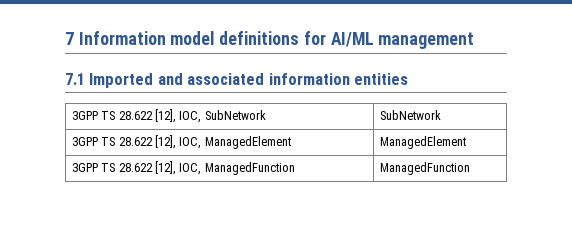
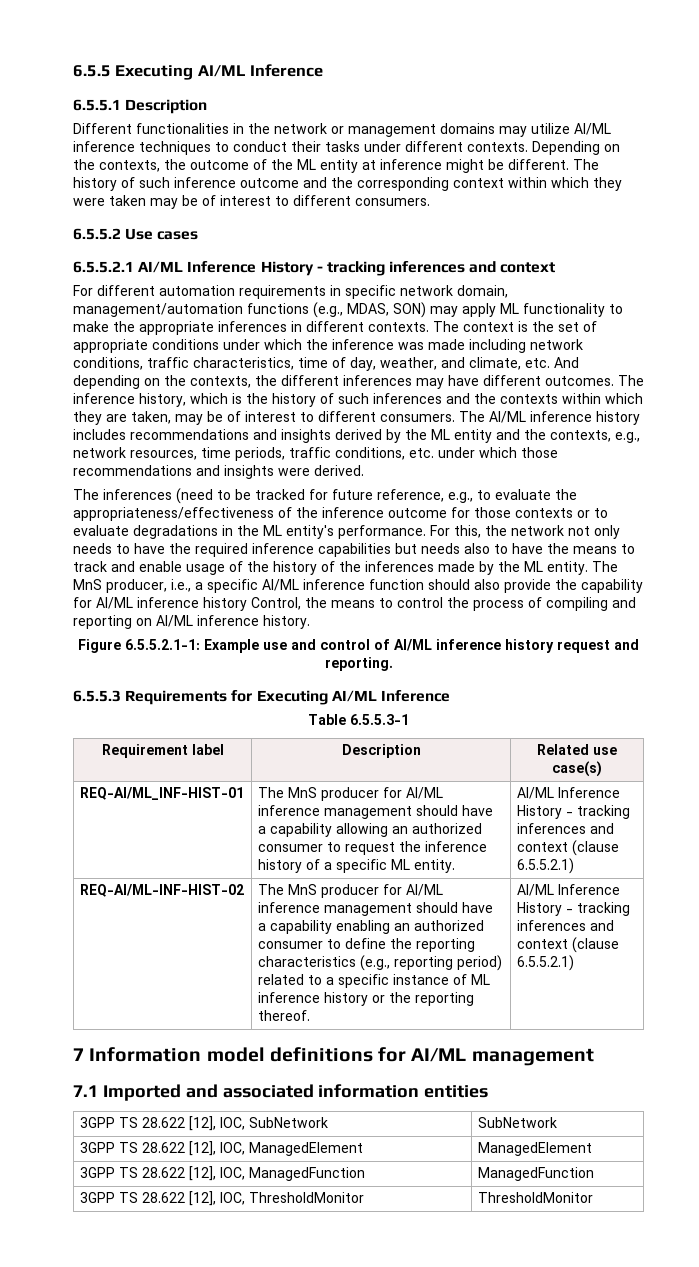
(65, 38) none -> [73,64,324,80] [73,99,208,114] [73,123,611,137] [73,141,620,155] [73,159,599,173] [73,177,622,191] [73,195,430,209] [73,228,199,240] [73,261,556,276] [73,285,508,299] [73,302,623,318] [73,321,597,335] [73,339,583,353] [73,357,579,371] [73,375,644,389] [73,393,643,407] [73,411,640,425] [73,429,640,443] [73,447,558,461] [73,465,364,479] [73,488,577,504] [73,507,608,521] [73,525,620,539] [73,543,635,557] [73,561,618,575] [73,579,643,593] [73,597,636,611] [73,615,310,629] [78,639,639,653] [324,657,393,671] [73,690,450,705] [308,714,409,725] [101,744,224,758] [341,744,421,758] [537,744,617,755] [552,761,602,777] [79,787,244,800] [257,787,443,801] [257,805,493,819] [257,823,482,837] [257,841,487,855] [257,859,455,873] [516,787,620,799] [516,805,630,819] [516,823,614,834] [516,840,619,856] [516,858,574,874] [79,884,244,897] [257,884,443,898] [257,902,493,916] [257,920,484,934] [257,938,475,952] [257,955,502,971] [257,974,490,988] [257,992,474,1006] [257,1010,310,1021] [516,884,620,896] [516,902,630,916] [516,920,614,931] [516,937,619,953] [516,955,574,971] 6.5.5 Executing AI/ML Inference // 6.5.5.1 Description // Different functionalities in the network or management domains may utilize AI/ML inference techniques to conduct their tasks under different contexts. Depending on the contexts, the outcome of the ML entity at inference might be different. The history of such inference outcome and the corresponding context within which they were taken may be of interest to different consumers. // 6.5.5.2 Use cases // 6.5.5.2.1 AI/ML Inference History - tracking inferences and context // For different automation requirements in specific network domain, management/automation functions (e.g., MDAS, SON) may apply ML functionality to make the appropriate inferences in different contexts. The context is the set of appropriate conditions under which the inference was made including network conditions, traffic characteristics, time of day, weather, and climate, etc. And depending on the contexts, the different inferences may have different outcomes. The inference history, which is the history of such inferences and the contexts within which they are taken, may be of interest to different consumers. The AI/ML inference history includes recommendations and insights derived by the ML entity and the contexts, e.g., network resources, time periods, traffic conditions, etc. under which those recommendations and insights were derived. // The inferences (need to be tracked for future reference, e.g., to evaluate the appropriateness/effectiveness of the inference outcome for those contexts or to evaluate degradations in the ML entity's performance. For this, the network not only needs to have the required inference capabilities but needs also to have the means to track and enable usage of the history of the inferences made by the ML entity. The MnS producer, i.e., a specific AI/ML inference function should also provide the capability for AI/ML inference history Control, the means to control the process of compiling and reporting on AI/ML inference history. // Figure 6.5.5.2.1-1: Example use and control of AI/ML inference history request and reporting. // 6.5.5.3 Requirements for Executing AI/ML Inference // Table 6.5.5.3-1 // Requirement label | Description | Related use case(s) // REQ-AI/ML_INF-HIST-01 | The MnS producer for AI/ML inference management should have a capability allowing an authorized consumer to request the inference history of a specific ML entity. | AI/ML Inference History - tracking inferences and context (clause 6.5.5.2.1) // REQ-AI/ML-INF-HIST-02 | The MnS producer for AI/ML inference management should have a capability enabling an authorized consumer to define the reporting characteristics (e.g., reporting period) related to a specific instance of ML inference history or the reporting thereof. | AI/ML Inference History - tracking inferences and context (clause 6.5.5.2.1) //
(470, 168) none -> [79,1191,364,1206] [477,1192,593,1203] // 3GPP TS 28.622 [12], IOC, ThresholdMonitor | ThresholdMonitor

